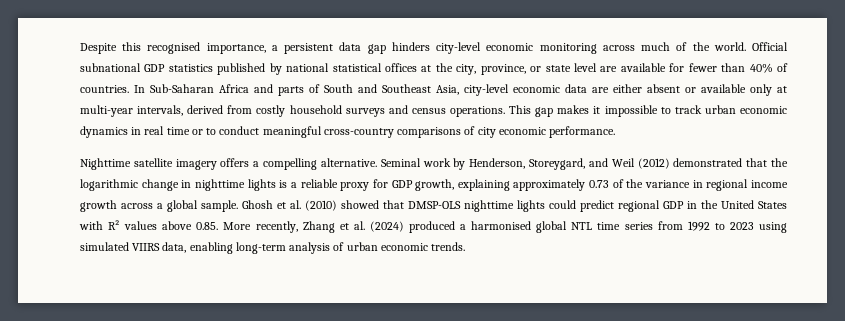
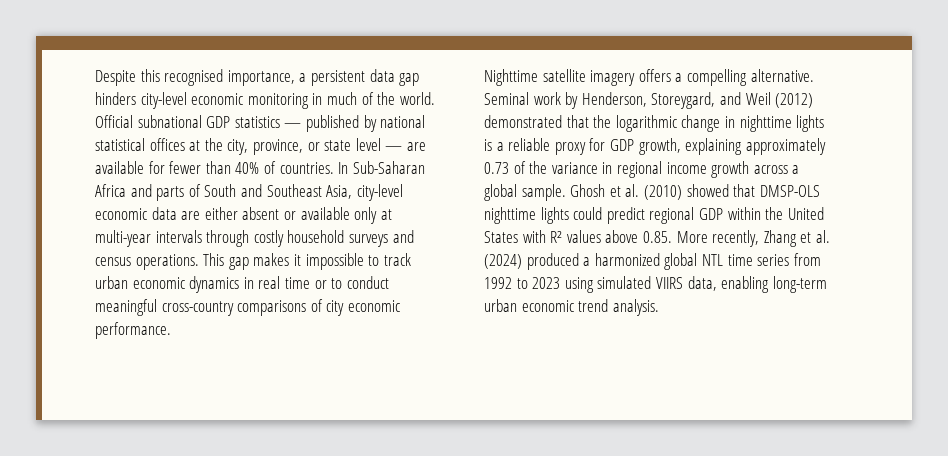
[602,45,635,51] across -> [312,93,323,105] in
(213, 68) none -> [284,123,302,128] —
(598, 67) none -> [385,146,403,151] —
[137,105,253,116] intervals, derived from -> [155,230,250,247] intervals through
[687,201,697,209] in -> [727,207,761,220] within
[471,221,532,230] harmonised -> [594,253,660,266] harmonized
[289,242,466,254] analysis of urban economic trends. -> [484,299,659,316] urban economic trend analysis.

